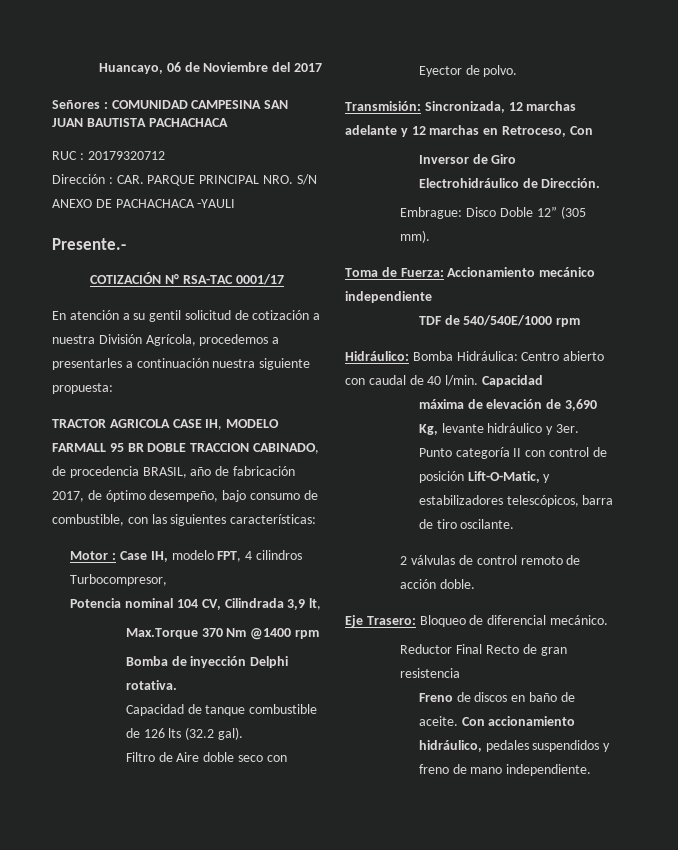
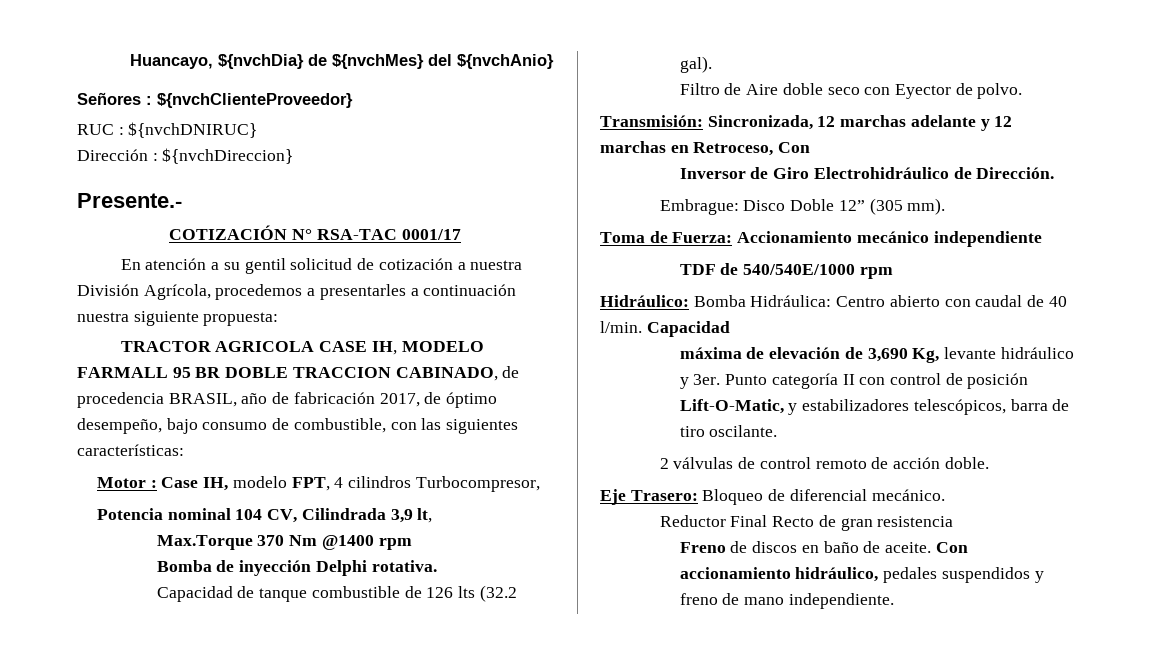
[166,62,322,72] [52,100,289,109] [52,118,228,127] 06 de Noviembre del 2017 // Señores : COMUNIDAD CAMPESINA SAN JUAN BAUTISTA PACHACHACA -> [218,54,554,69] [77,92,353,108] ${nvchDia} de ${nvchMes} del ${nvchAnio} // Señores : ${nvchClienteProveedor}
[87,151,165,160] 20179320712 -> [128,122,258,138] ${nvchDNIRUC}
[116,174,317,186] [52,199,236,208] CAR. PARQUE PRINCIPAL NRO. S/N ANEXO DE PACHACHACA -YAULI -> [162,148,294,164] ${nvchDireccion}

